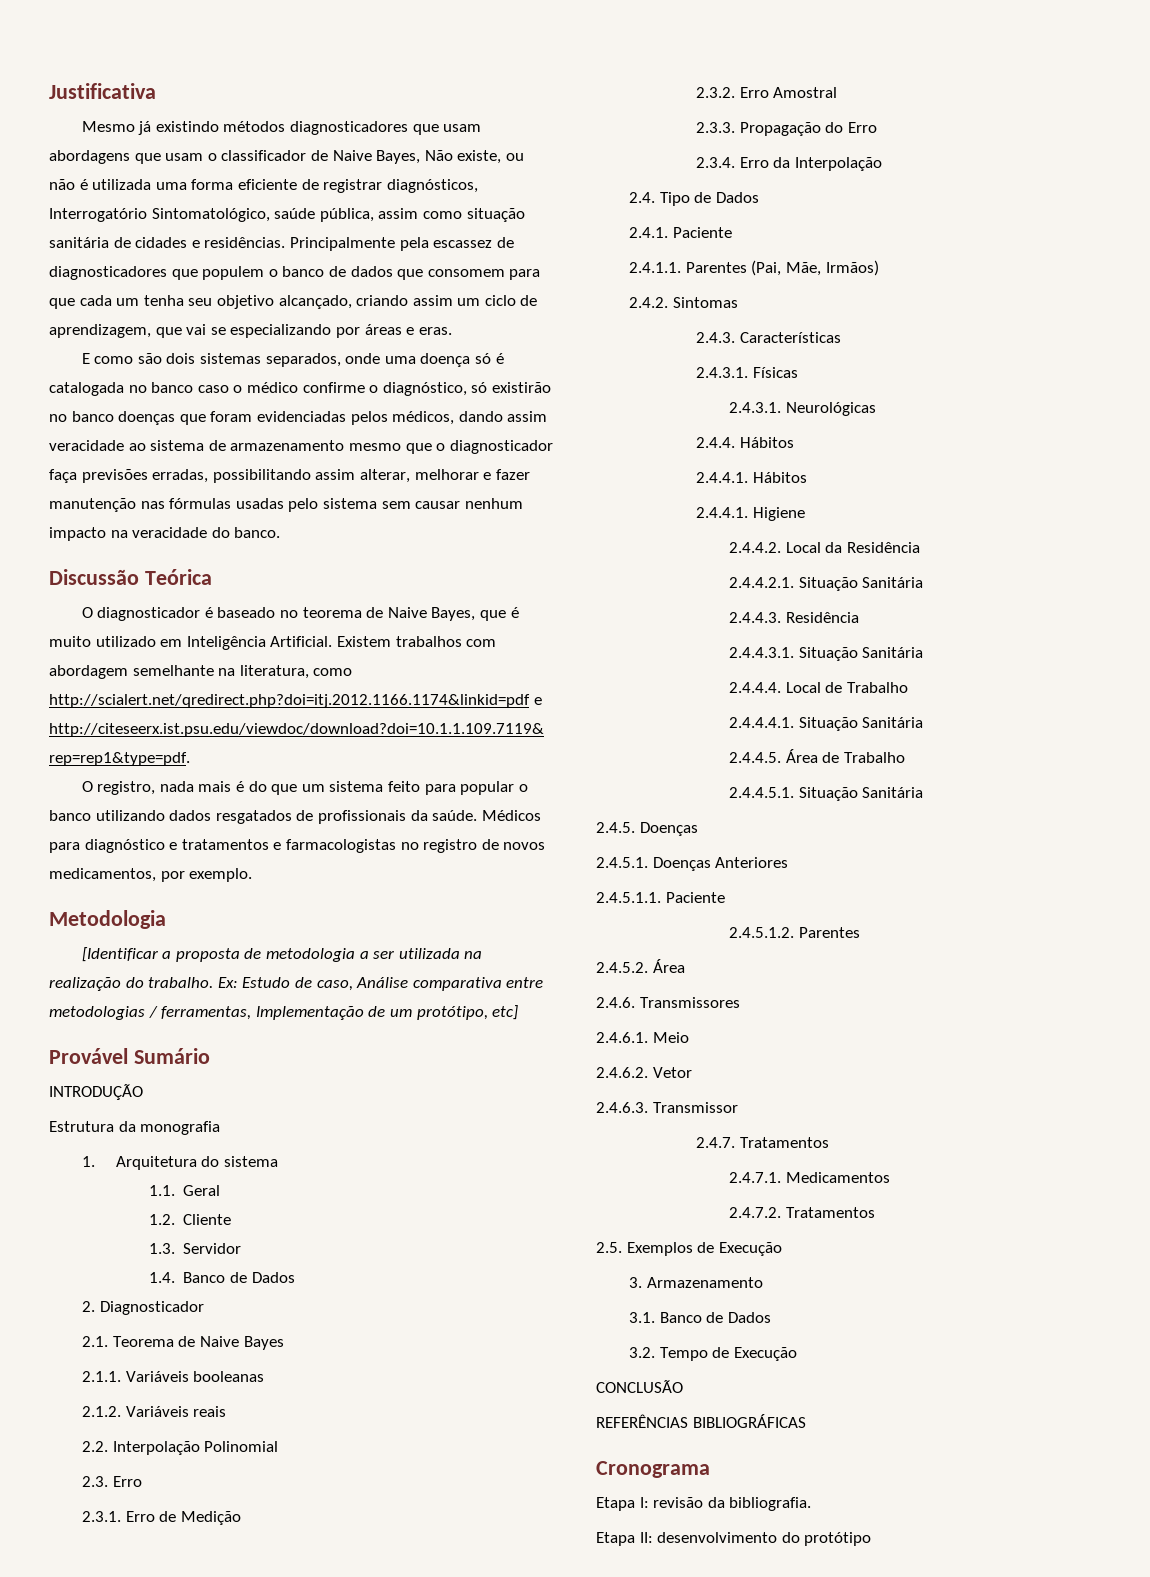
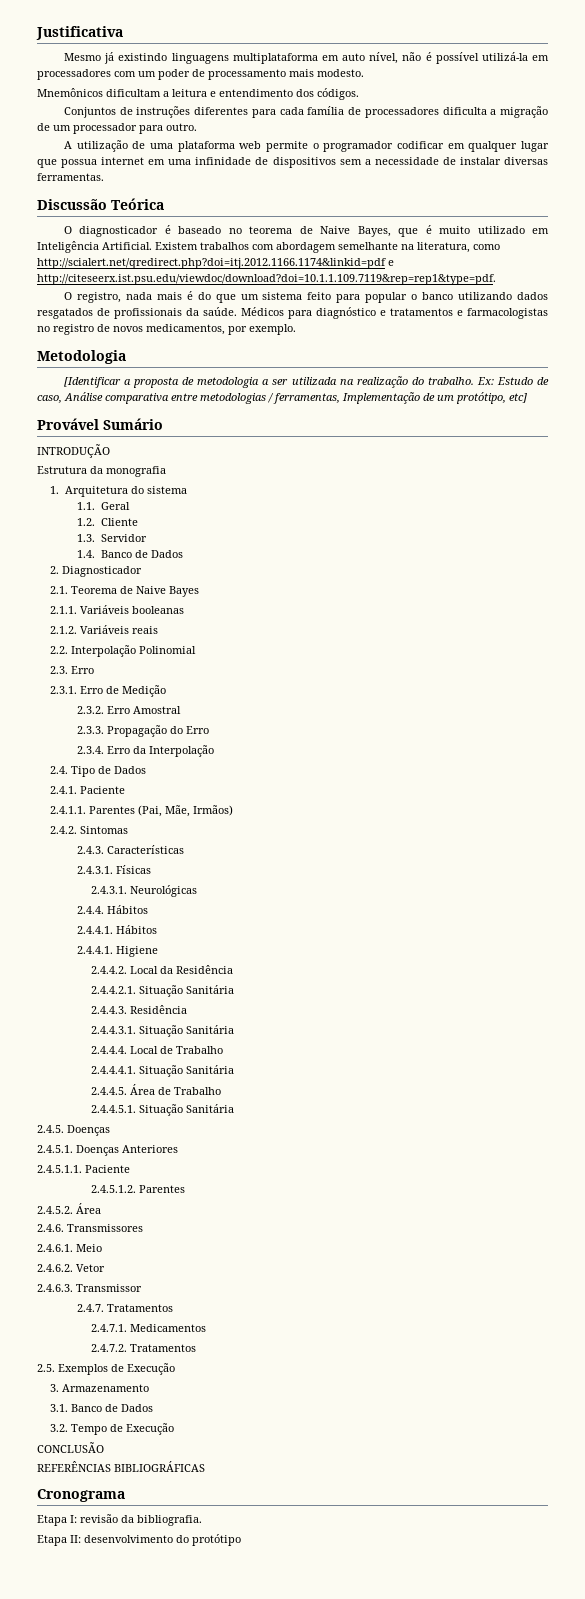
[223,121,482,135] [49,150,524,164] [49,179,478,193] [49,208,525,222] [49,237,514,251] [49,266,541,280] [49,295,538,309] [49,324,452,338] [81,353,504,367] [49,382,551,396] [49,411,548,425] [49,440,553,454] [49,469,530,483] [49,498,523,512] [49,527,281,541] métodos diagnosticadores que usam abordagens que usam o classificador de Naive Bayes, Não existe, ou não é utilizada uma forma eficiente de registrar diagnósticos, Interrogatório Sintomatológico, saúde pública, assim como situação sanitária de cidades e residências. Principalmente pela escassez de diagnosticadores que populem o banco de dados que consomem para que cada um tenha seu objetivo alcançado, criando assim um ciclo de aprendizagem, que vai se especializando por áreas e eras. // E como são dois sistemas separados, onde uma doença só é catalogada no banco caso o médico confirme o diagnóstico, só existirão no banco doenças que foram evidenciadas pelos médicos, dando assim veracidade ao sistema de armazenamento mesmo que o diagnosticador faça previsões erradas, possibilitando assim alterar, melhorar e fazer manutenção nas fórmulas usadas pelo sistema sem causar nenhum impacto na veracidade do banco. -> [171,52,549,64] [37,69,364,80] [37,88,359,100] [63,106,548,118] [37,123,197,134] [63,140,549,152] [37,157,549,168] [37,173,104,181] linguagens multiplataforma em auto nível, não é possível utilizá-la em processadores com um poder de processamento mais modesto. // Mnemônicos dificultam a leitura e entendimento dos códigos. // Conjuntos de instruções diferentes para cada família de processadores dificulta a migração de um processador para outro. // A utilização de uma plataforma web permite o programador codificar em qualquer lugar que possua internet em uma infinidade de dispositivos sem a necessidade de instalar diversas ferramentas.

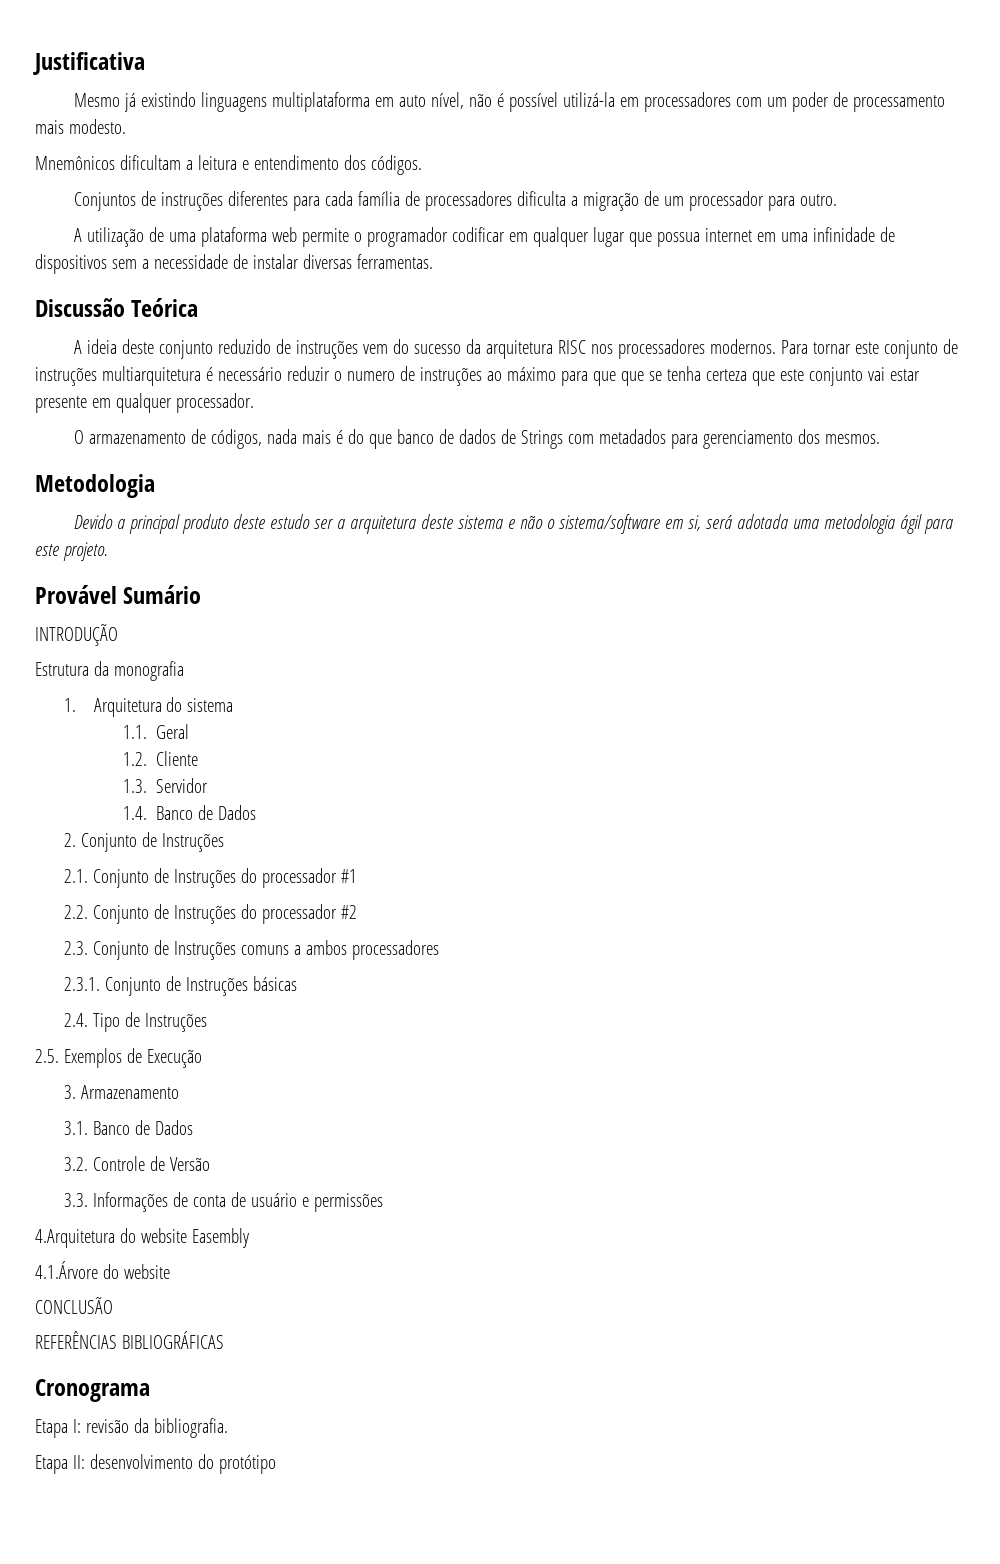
[63,225,550,237] [37,241,500,253] [37,258,394,269] [37,274,496,285] [63,292,121,303] O diagnosticador é baseado no teorema de Naive Bayes, que é muito utilizado em Inteligência Artificial. Existem trabalhos com abordagem semelhante na literatura, como http://scialert.net/qredirect.php?doi=itj.2012.1166.1174&linkid=pdf e http://citeseerx.ist.psu.edu/viewdoc/download?doi=10.1.1.109.7119&rep=rep1&type=pdf. // O registro, -> [73,339,958,359] [35,366,920,386] [35,393,254,413] [73,429,262,449] A ideia deste conjunto reduzido de instruções vem do sucesso da arquitetura RISC nos processadores modernos. Para tornar este conjunto de instruções multiarquitetura é necessário reduzir o numero de instruções ao máximo para que que se tenha certeza que este conjunto vai estar presente em qualquer processador. // O armazenamento de códigos,
[240,292,548,303] [37,307,548,319] [37,324,296,335] [37,350,126,364] [63,376,549,388] [37,392,527,404] um sistema feito para popular o banco utilizando dados resgatados de profissionais da saúde. Médicos para diagnóstico e tratamentos e farmacologistas no registro de novos medicamentos, por exemplo. // Metodologia // [Identificar a proposta de metodologia a ser utilizada na realização do trabalho. Ex: Estudo de caso, Análise comparativa entre metodologias / ferramentas, Implementação de um protótipo, etc] -> [396,429,880,449] [35,474,155,498] [73,514,953,534] [35,542,108,561] banco de dados de Strings com metadados para gerenciamento dos mesmos. // Metodologia // Devido a principal produto deste estudo ser a arquitetura deste sistema e não o sistema/software em si, será adotada uma metodologia ágil para este projeto.
[62,566,143,577] [50,586,200,597] [50,605,185,614] [50,625,159,634] [50,645,197,657] [50,666,95,674] [50,685,167,697] [77,706,182,714] [77,725,210,737] [77,745,215,757] [50,766,147,777] [50,786,126,794] [50,805,234,817] [50,826,129,834] [77,845,185,854] [77,865,152,874] [90,885,197,897] [77,905,149,914] [77,925,158,934] [77,946,159,957] [90,965,233,974] [90,985,234,997] [90,1005,187,1014] [90,1025,234,1037] [90,1046,223,1054] [90,1065,234,1077] [90,1084,221,1095] [90,1104,234,1116] [37,1125,110,1136] [37,1145,178,1156] [37,1165,130,1173] [90,1185,185,1193] [37,1203,101,1214] [37,1224,143,1232] [37,1244,102,1252] [37,1264,105,1272] [37,1284,142,1292] [77,1304,174,1312] [90,1324,206,1332] [90,1344,196,1352] Diagnosticador // 2.1. Teorema de Naive Bayes // 2.1.1. Variáveis booleanas // 2.1.2. Variáveis reais // 2.2. Interpolação Polinomial // 2.3. Erro // 2.3.1. Erro de Medição // 2.3.2. Erro Amostral // 2.3.3. Propagação do Erro // 2.3.4. Erro da Interpolação // 2.4. Tipo de Dados // 2.4.1. Paciente // 2.4.1.1. Parentes (Pai, Mãe, Irmãos) // 2.4.2. Sintomas // 2.4.3. Características // 2.4.3.1. Físicas // 2.4.3.1. Neurológicas // 2.4.4. Hábitos // 2.4.4.1. Hábitos // 2.4.4.1. Higiene // 2.4.4.2. Local da Residência // 2.4.4.2.1. Situação Sanitária // 2.4.4.3. Residência // 2.4.4.3.1. Situação Sanitária // 2.4.4.4. Local de Trabalho // 2.4.4.4.1. Situação Sanitária // 2.4.4.5. Área de Trabalho // 2.4.4.5.1. Situação Sanitária // 2.4.5. Doenças // 2.4.5.1. Doenças Anteriores // 2.4.5.1.1. Paciente // 2.4.5.1.2. Parentes // 2.4.5.2. Área // 2.4.6. Transmissores // 2.4.6.1. Meio // 2.4.6.2. Vetor // 2.4.6.3. Transmissor // 2.4.7. Tratamentos // 2.4.7.1. Medicamentos // 2.4.7.2. Tratamentos -> [81,832,225,852] [64,868,358,888] [64,904,358,924] [64,940,440,960] [64,976,298,996] [64,1012,208,1032] Conjunto de Instruções // 2.1. Conjunto de Instruções do processador #1 // 2.2. Conjunto de Instruções do processador #2 // 2.3. Conjunto de Instruções comuns a ambos processadores // 2.3.1. Conjunto de Instruções básicas // 2.4. Tipo de Instruções
[71,1423,175,1435] Tempo de Execução -> [93,1156,211,1171] [64,1192,384,1212] [35,1228,249,1248] [35,1261,170,1279] Controle de Versão // 3.3. Informações de conta de usuário e permissões // 4.Arquitetura do website Easembly // 4.1.Árvore do website

